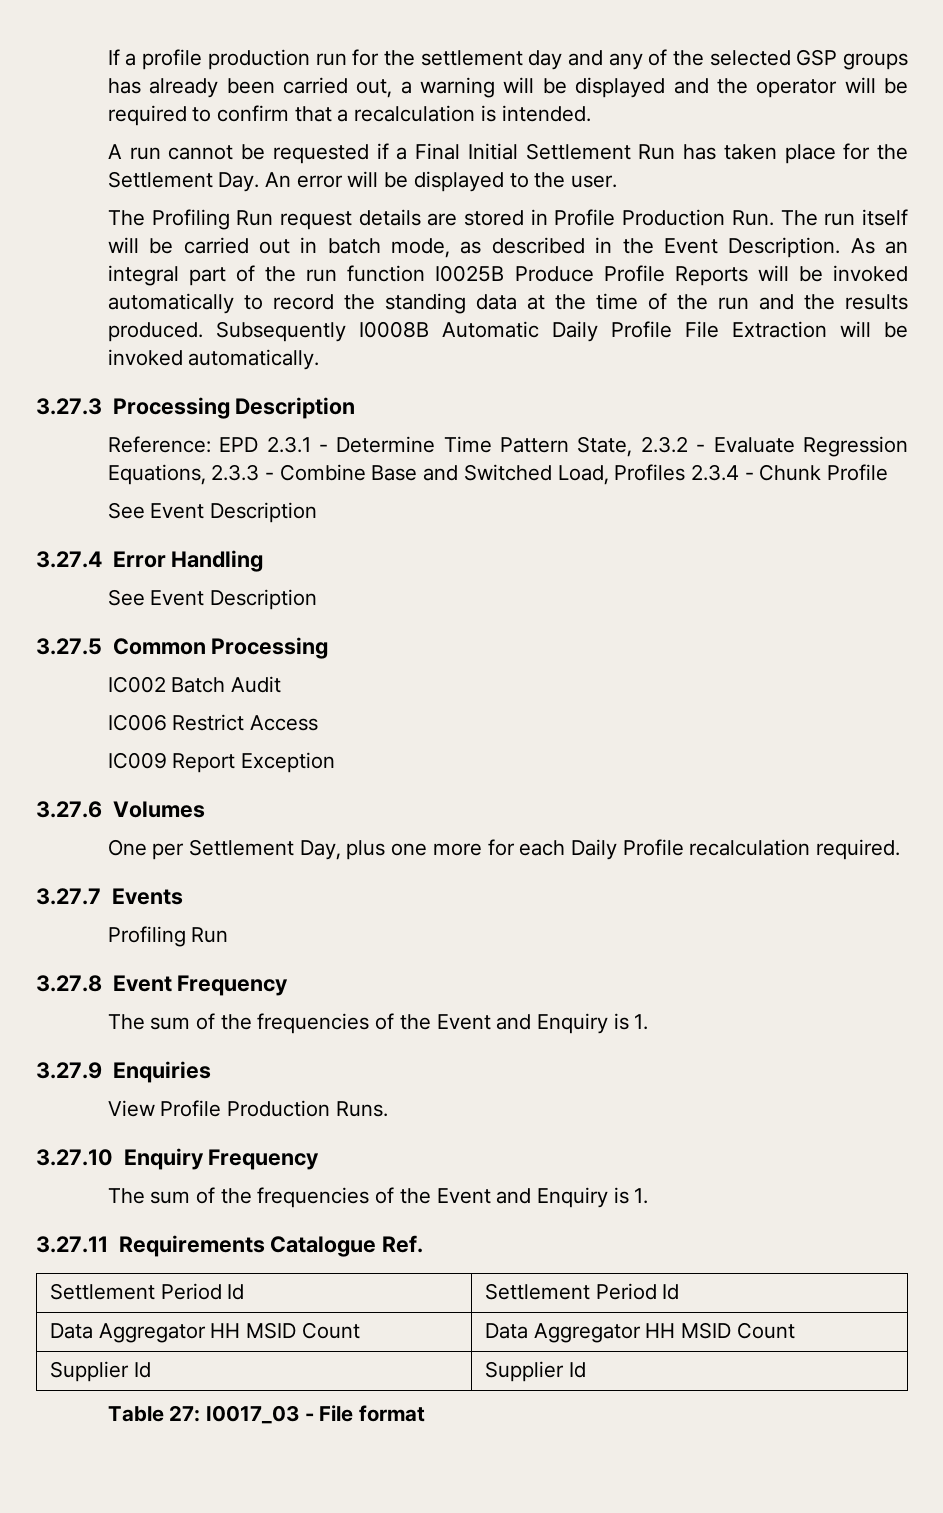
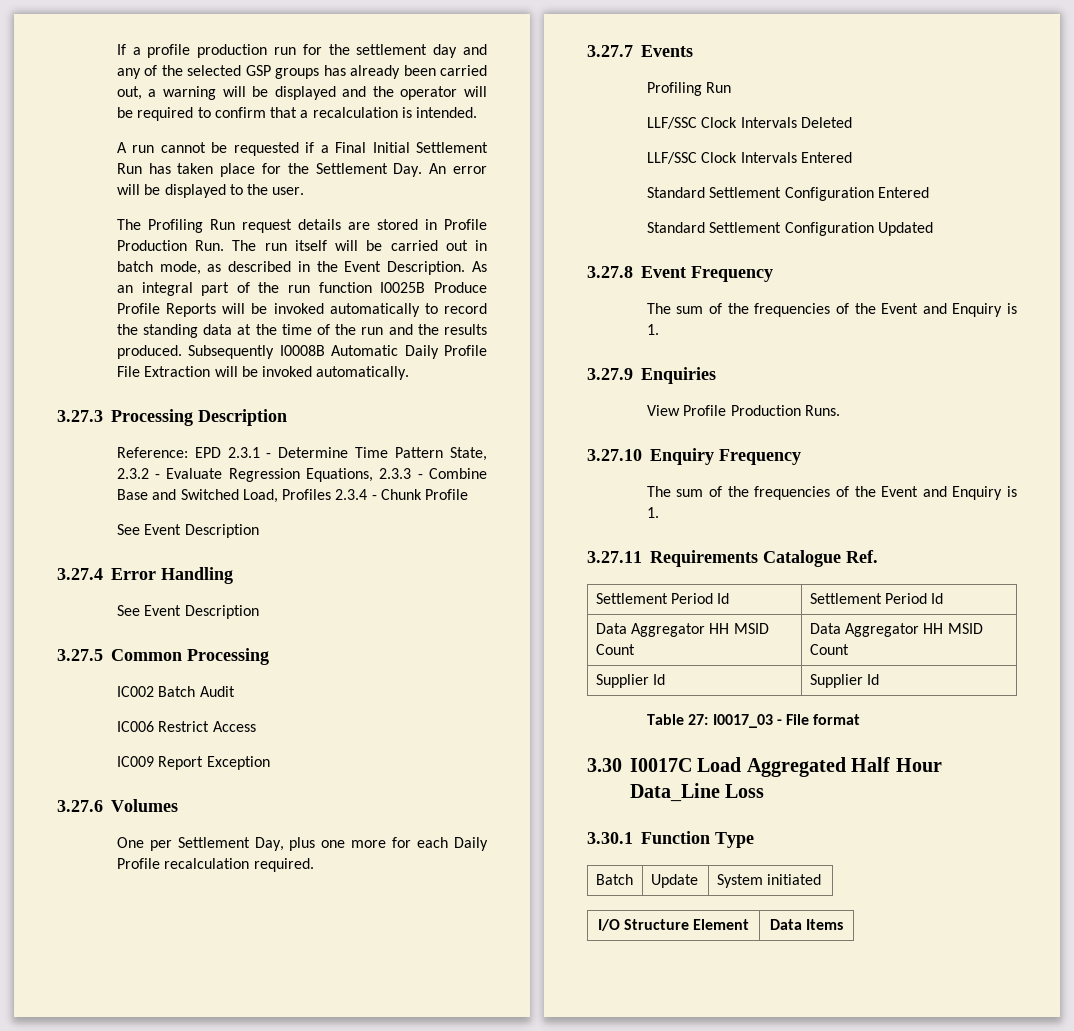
(229, 935) none -> [646,117,852,129] [646,152,852,164] [646,187,929,201] [646,222,933,236] // LLF/SSC Clock Intervals Deleted // LLF/SSC Clock Intervals Entered // Standard Settlement Configuration Entered // Standard Settlement Configuration Updated
(426, 1413) none -> [587,757,942,777] [630,783,765,802] [587,831,754,848] [595,874,633,885] [650,874,698,888] [716,874,822,888] [597,919,750,931] [769,919,844,930] // 3.30 I0017C Load Aggregated Half Hour Data_Line Loss // 3.30.1 Function Type // Batch | Update | System initiated // I/O Structure Element | Data Items

